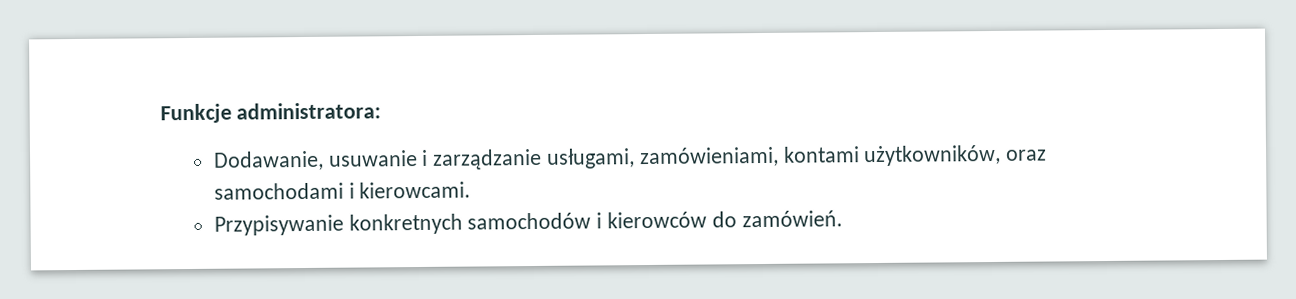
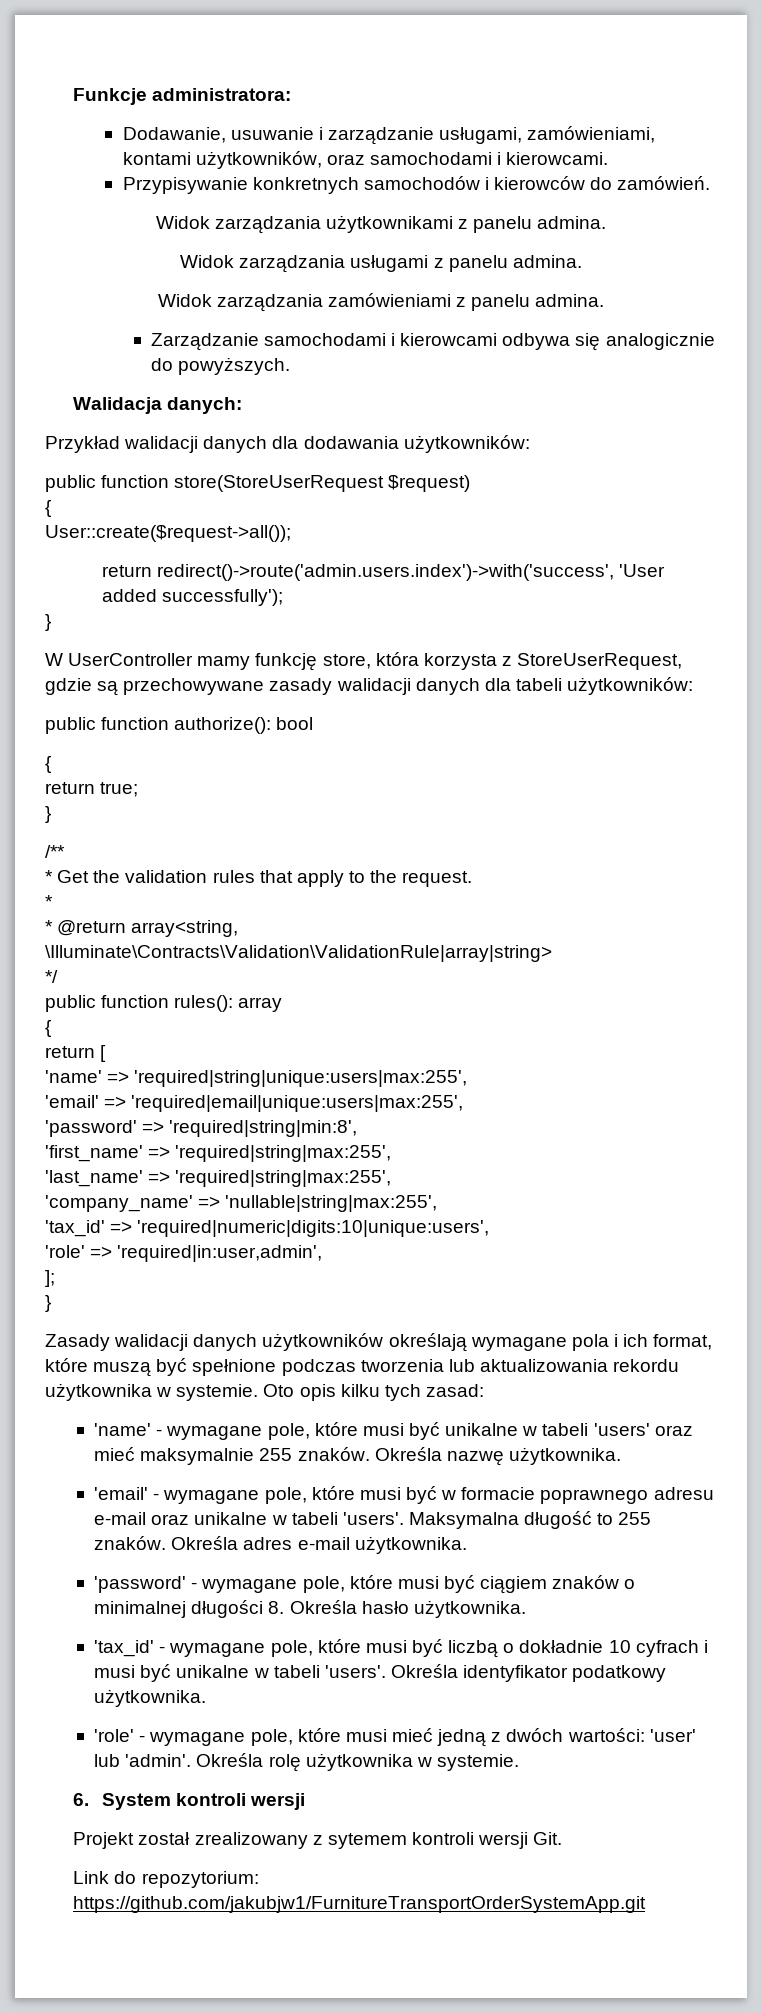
(843, 219) none -> [155,215,607,234] [180,255,582,273] [157,293,605,312] [150,333,715,351] [150,357,290,375] [73,397,243,414] [45,435,530,453] [45,475,471,492] [45,500,52,517] [45,525,291,542] [101,564,665,581] [101,589,283,606] [45,614,51,631] [45,652,683,671] [45,677,694,696] [45,717,314,734] [45,756,52,773] [45,782,139,797] [45,806,51,823] [45,845,65,858] [45,870,473,887] [45,895,53,908] [45,920,239,937] [45,945,552,962] [45,970,58,983] [45,995,283,1012] [45,1020,52,1037] [45,1045,107,1062] [45,1070,468,1087] [45,1095,464,1112] [45,1120,358,1137] [45,1145,392,1162] [45,1170,392,1187] [45,1195,438,1212] [45,1220,490,1237] [45,1245,323,1262] [45,1270,55,1287] [45,1295,51,1312] [45,1333,713,1352] [45,1358,680,1377] [45,1383,484,1401] [94,1422,693,1440] [94,1447,621,1466] [94,1486,714,1504] [94,1511,652,1529] [94,1536,467,1554] [94,1575,636,1594] [94,1600,526,1618] [94,1639,708,1658] [94,1664,667,1682] [94,1689,207,1707] [94,1728,696,1747] [94,1753,519,1772] [73,1793,305,1810] [73,1832,563,1849] [73,1871,259,1888] [73,1896,647,1913] // Widok zarządzania użytkownikami z panelu admina. // Widok zarządzania usługami z panelu admina. // Widok zarządzania zamówieniami z panelu admina. // Zarządzanie samochodami i kierowcami odbywa się analogicznie do powyższych. // Walidacja danych: // Przykład walidacji danych dla dodawania użytkowników: // public function store(StoreUserRequest $request) // { // User::create($request->all()); // return redirect()->route('admin.users.index')->with('success', 'User added successfully'); // } // W UserController mamy funkcję store, która korzysta z StoreUserRequest, gdzie są przechowywane zasady walidacji danych dla tabeli użytkowników: // public function authorize(): bool // { // return true; // } // /** // * Get the validation rules that apply to the request. // * // * @return array<string, \Illuminate\Contracts\Validation\ValidationRule|array|string> // */ // public function rules(): array // { // return [ // 'name' => 'required|string|unique:users|max:255', // 'email' => 'required|email|unique:users|max:255', // 'password' => 'required|string|min:8', // 'first_name' => 'required|string|max:255', // 'last_name' => 'required|string|max:255', // 'company_name' => 'nullable|string|max:255', // 'tax_id' => 'required|numeric|digits:10|unique:users', // 'role' => 'required|in:user,admin', // ]; // } // Zasady walidacji danych użytkowników określają wymagane pola i ich format, które muszą być spełnione podczas tworzenia lub aktualizowania rekordu użytkownika w systemie. Oto opis kilku tych zasad: // 'name' - wymagane pole, które musi być unikalne w tabeli 'users' oraz mieć maksymalnie 255 znaków. Określa nazwę użytkownika. // 'email' - wymagane pole, które musi być w formacie poprawnego adresu e-mail oraz unikalne w tabeli 'users'. Maksymalna długość to 255 znaków. Określa adres e-mail użytkownika. // 'password' - wymagane pole, które musi być ciągiem znaków o minimalnej długości 8. Określa hasło użytkownika. // 'tax_id' - wymagane pole, które musi być liczbą o dokładnie 10 cyfrach i musi być unikalne w tabeli 'users'. Określa identyfikator podatkowy użytkownika. // 'role' - wymagane pole, które musi mieć jedną z dwóch wartości: 'user' lub 'admin'. Określa rolę użytkownika w systemie. // 6. System kontroli wersji // Projekt został zrealizowany z sytemem kontroli wersji Git. // Link do repozytorium: https://github.com/jakubjw1/FurnitureTransportOrderSystemApp.git

